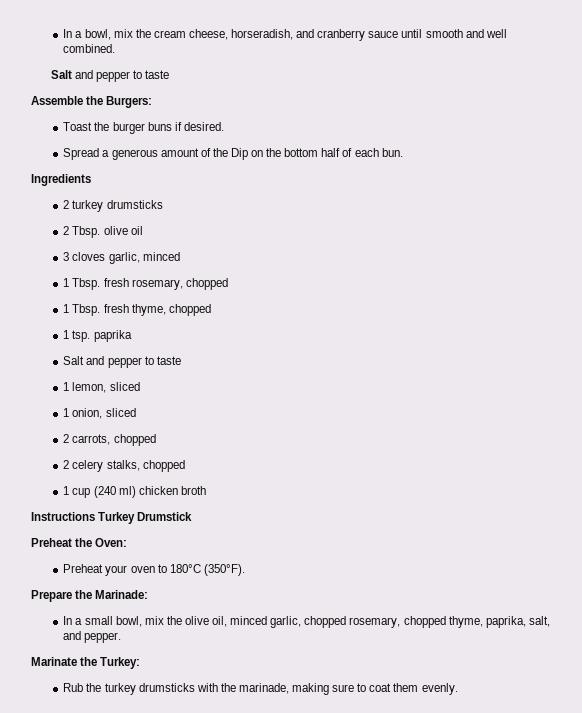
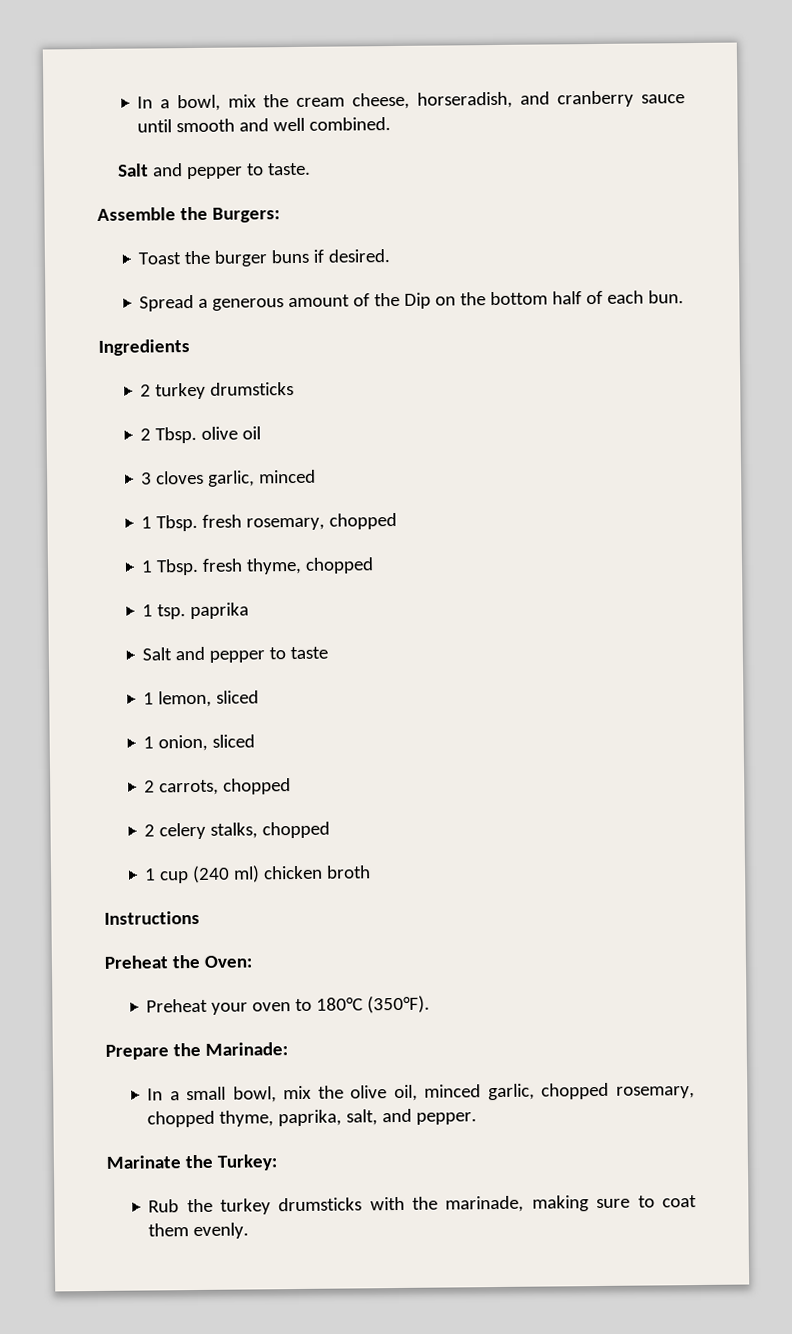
[145,70,170,79] taste -> [266,162,311,176] taste.
[98,512,193,524] Turkey Drumstick -> (200, 917) none

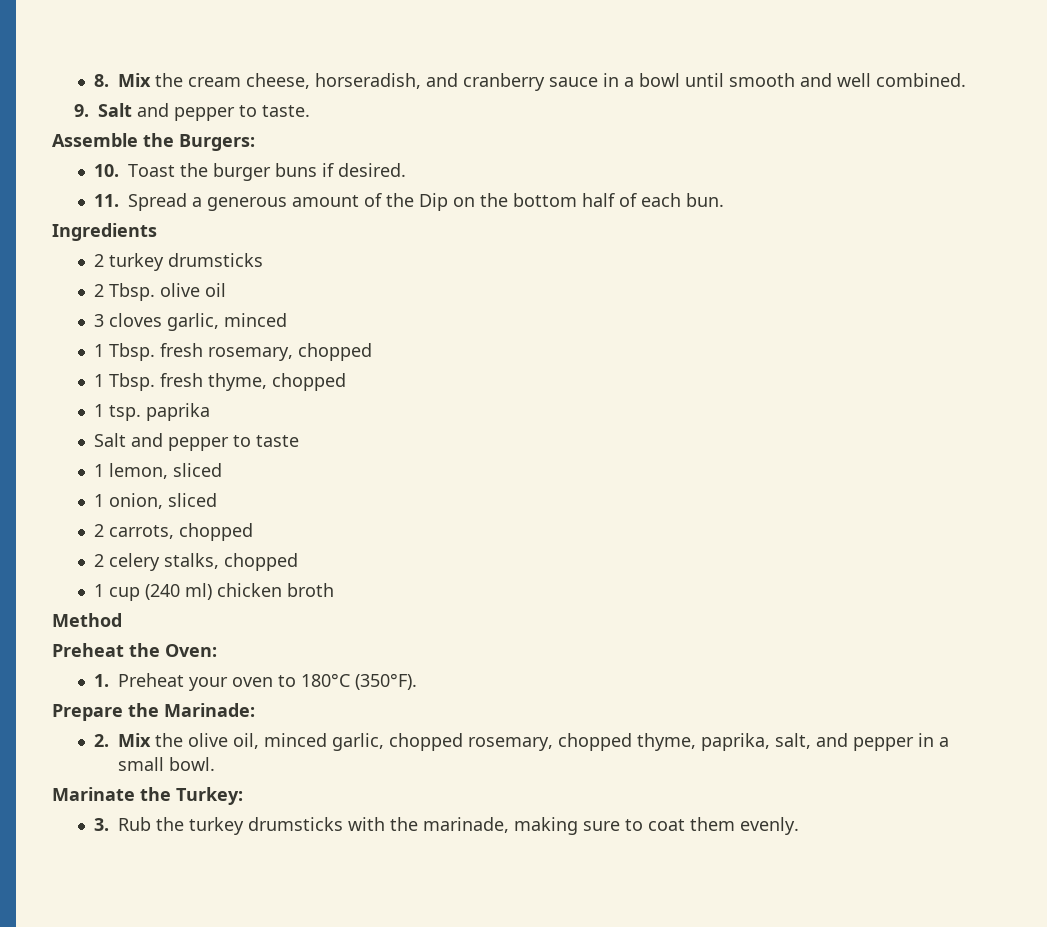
[137,94,258,112] In a bowl, mix -> [94,73,152,87] 8. Mix
(685, 99) none -> [603,73,681,87] in a bowl
(392, 124) none -> [74,104,90,117] 9.
(280, 215) none -> [94,164,120,177] 10.
(391, 256) none -> [94,194,120,207] 11.
[104,910,200,925] Instructions -> [52,613,122,627] Method
(252, 961) none -> [94,674,110,687] 1.
[147,1085,313,1103] In a small bowl, mix -> [94,733,152,747] 2. Mix
[416,1112,478,1125] pepper. -> [853,733,950,751] [118,757,216,771] pepper in a small bowl.
(278, 1162) none -> [94,818,110,831] 3.

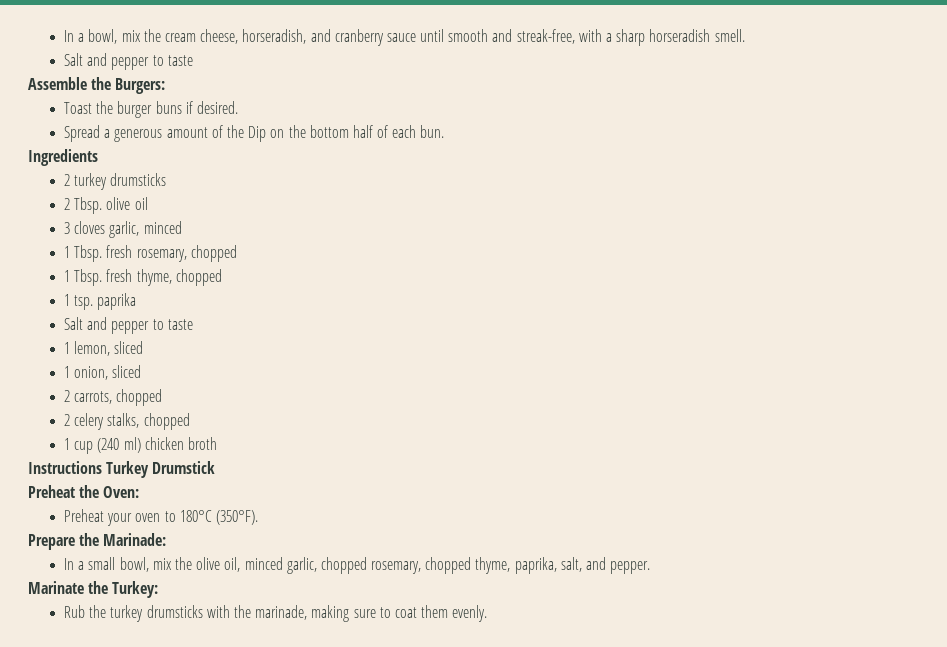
[94,73,152,87] 8. Mix -> [64,29,141,44] In a bowl, mix
[603,73,967,87] [74,103,311,121] in a bowl until smooth and well combined. // 9. Salt and pepper to taste. -> [420,29,745,46] [64,53,193,70] until smooth and streak-free, with a sharp horseradish smell. // Salt and pepper to taste
[94,164,120,177] 10. -> (166, 86) none
[94,194,120,207] 11. -> (238, 107) none
[52,613,122,627] Method -> [28,461,216,478] Instructions Turkey Drumstick
[94,674,110,687] 1. -> (140, 492) none
[94,733,152,747] 2. Mix -> [64,557,172,572] In a small bowl, mix
[853,733,950,751] [118,757,216,771] pepper in a small bowl. -> [610,561,651,574] pepper.
[94,818,110,831] 3. -> (159, 589) none

